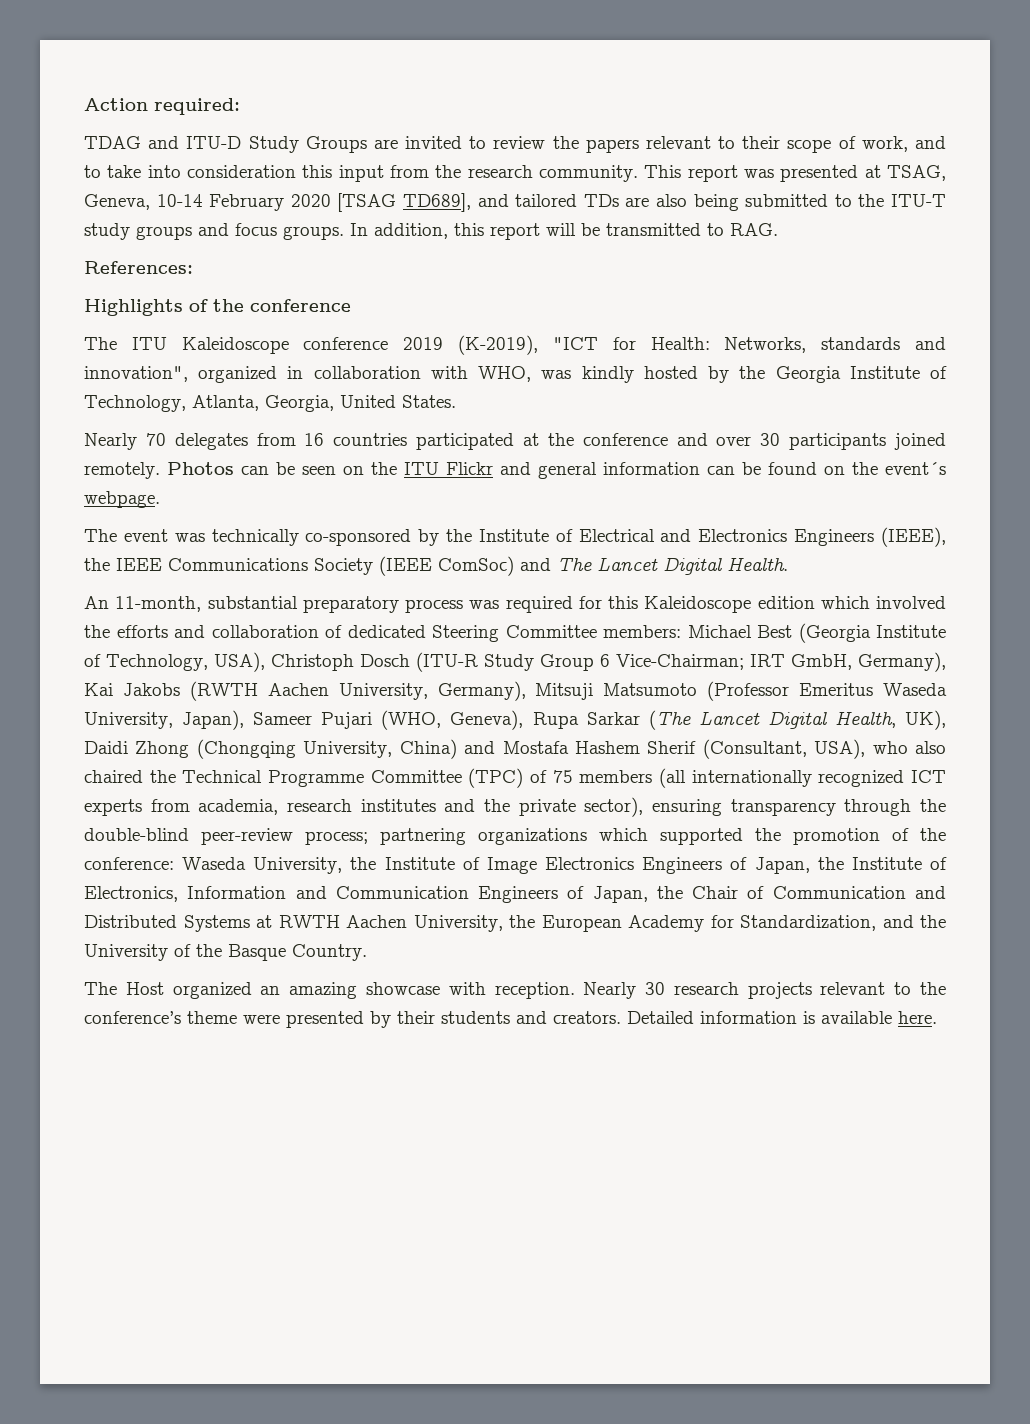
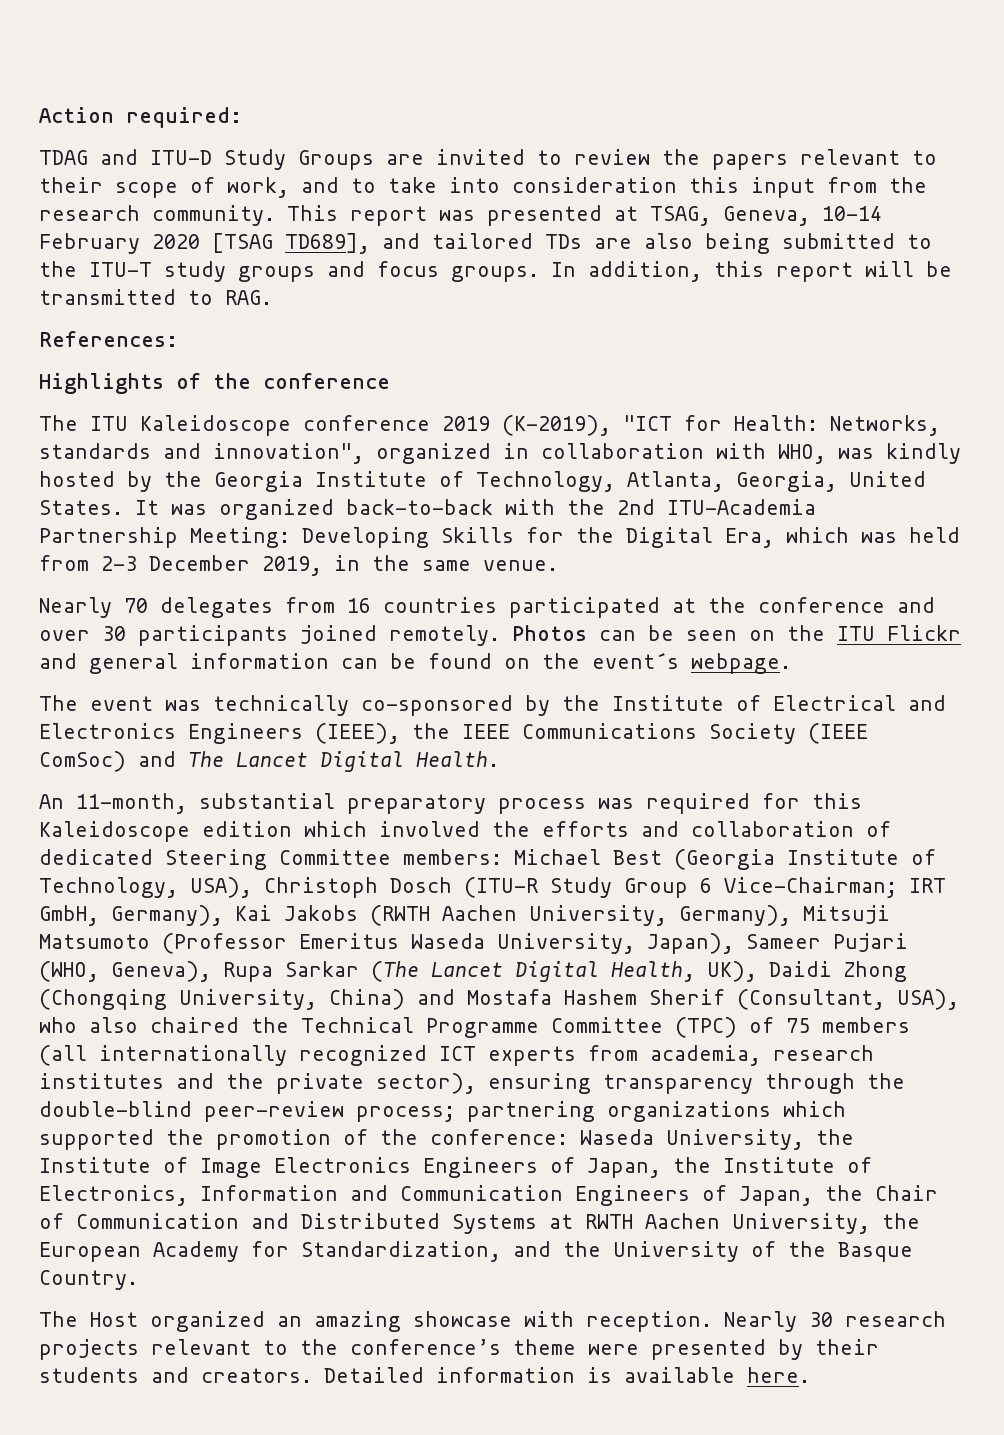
(456, 401) none -> [135,499,816,520] [39,527,960,548] [39,555,558,576] It was organized back-to-back with the 2nd ITU-Academia Partnership Meeting: Developing Skills for the Digital Era, which was held from 2-3 December 2019, in the same venue.

